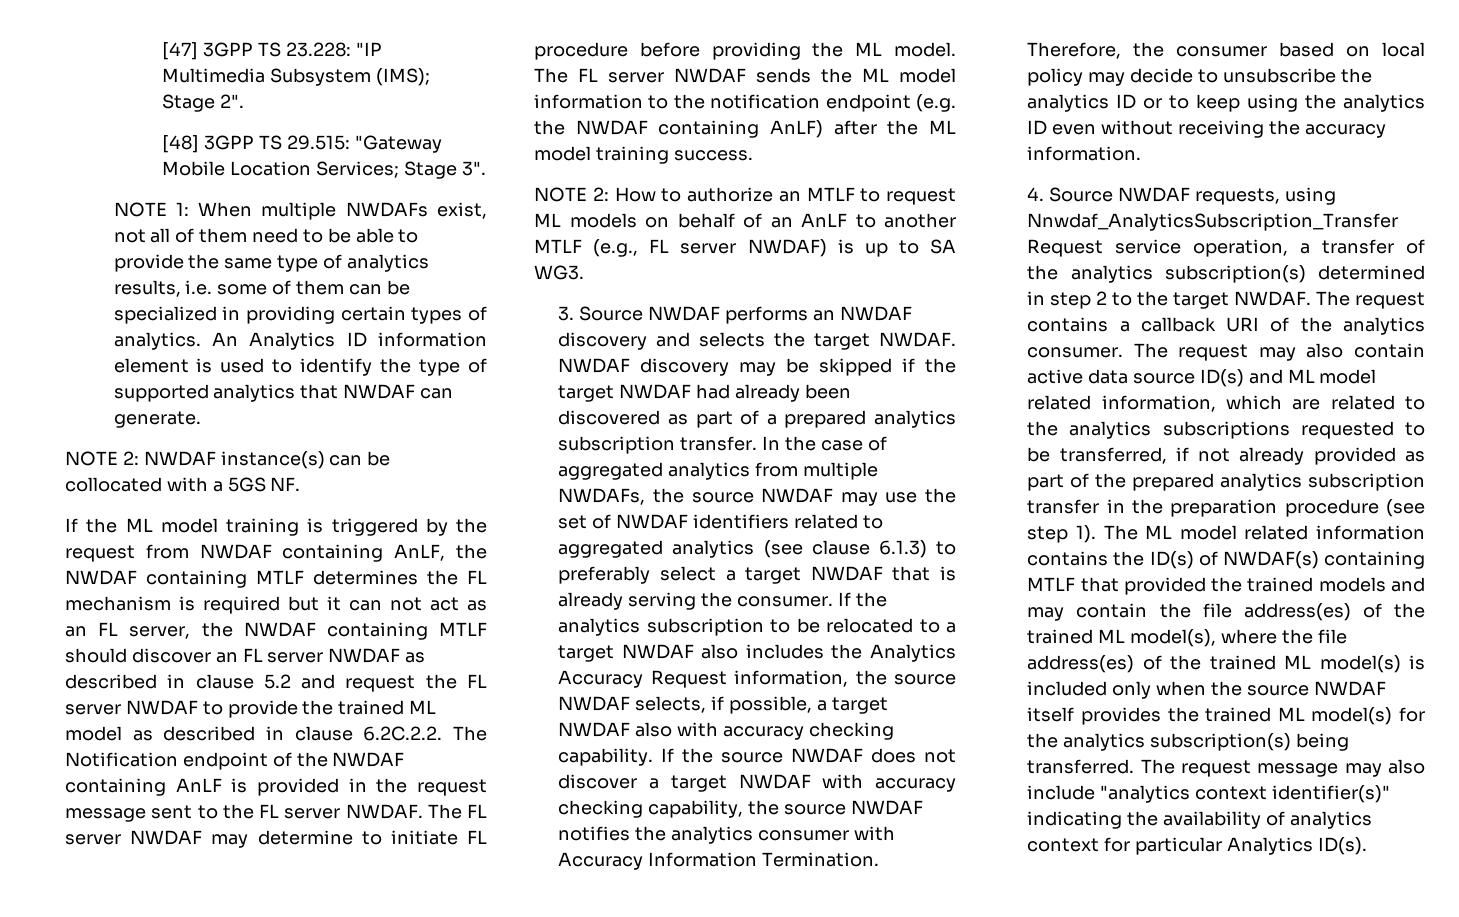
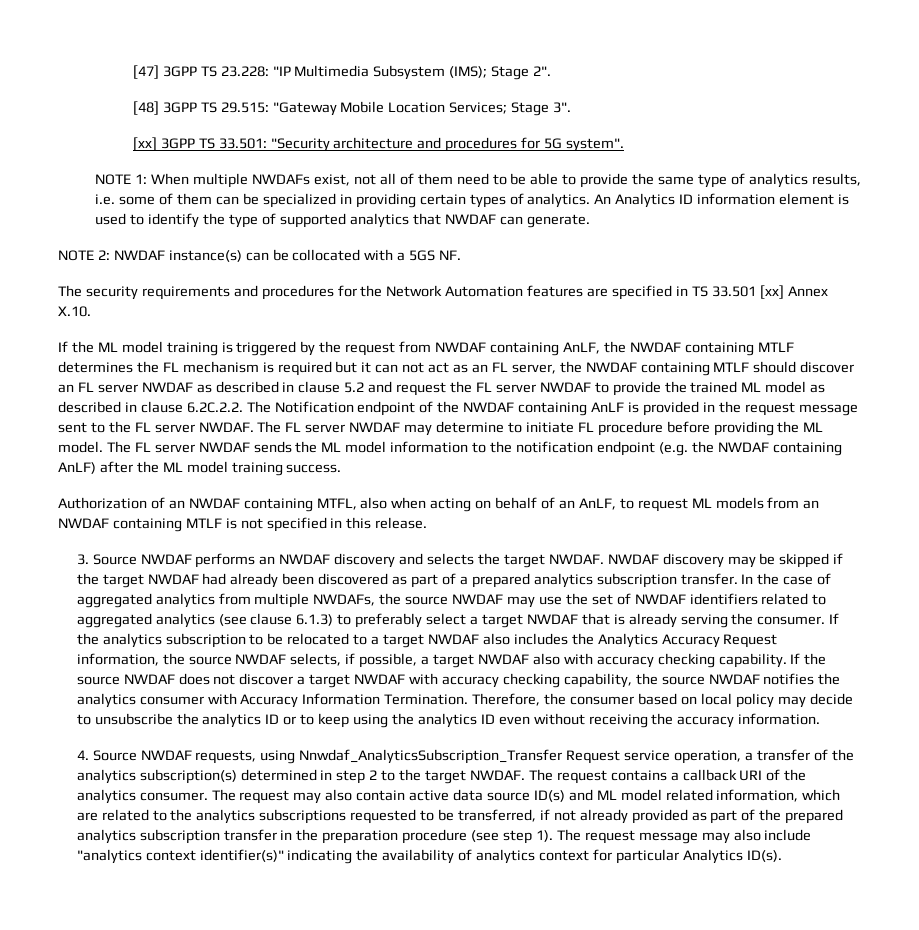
(486, 168) none -> [132,137,625,152] // [xx] 3GPP TS 33.501: "Security architecture and procedures for 5G system".
(301, 484) none -> [58,285,828,300] [58,306,91,317] // The security requirements and procedures for the Network Automation features are specified in TS 33.501 [xx] Annex X.10.
[534,187,956,205] [534,213,956,228] [534,239,956,257] [534,265,584,280] NOTE 2: How to authorize an MTLF to request ML models on behalf of an AnLF to another MTLF (e.g., FL server NWDAF) is up to SA WG3. -> [58,497,820,512] [58,517,428,532] Authorization of an NWDAF containing MTFL, also when acting on behalf of an AnLF, to request ML models from an NWDAF containing MTLF is not specified in this release.
[1145,525,1425,540] [1027,551,1425,569] [1027,577,1425,595] [1027,603,1425,621] [1027,629,1347,647] [1027,655,1425,673] [1027,681,1386,699] [1027,707,1425,725] [1027,733,1349,751] [1027,759,1175,774] ML model related information contains the ID(s) of NWDAF(s) containing MTLF that provided the trained models and may contain the file address(es) of the trained ML model(s), where the file address(es) of the trained ML model(s) is included only when the source NWDAF itself provides the trained ML model(s) for the analytics subscription(s) being transferred. The -> (581, 835) none

